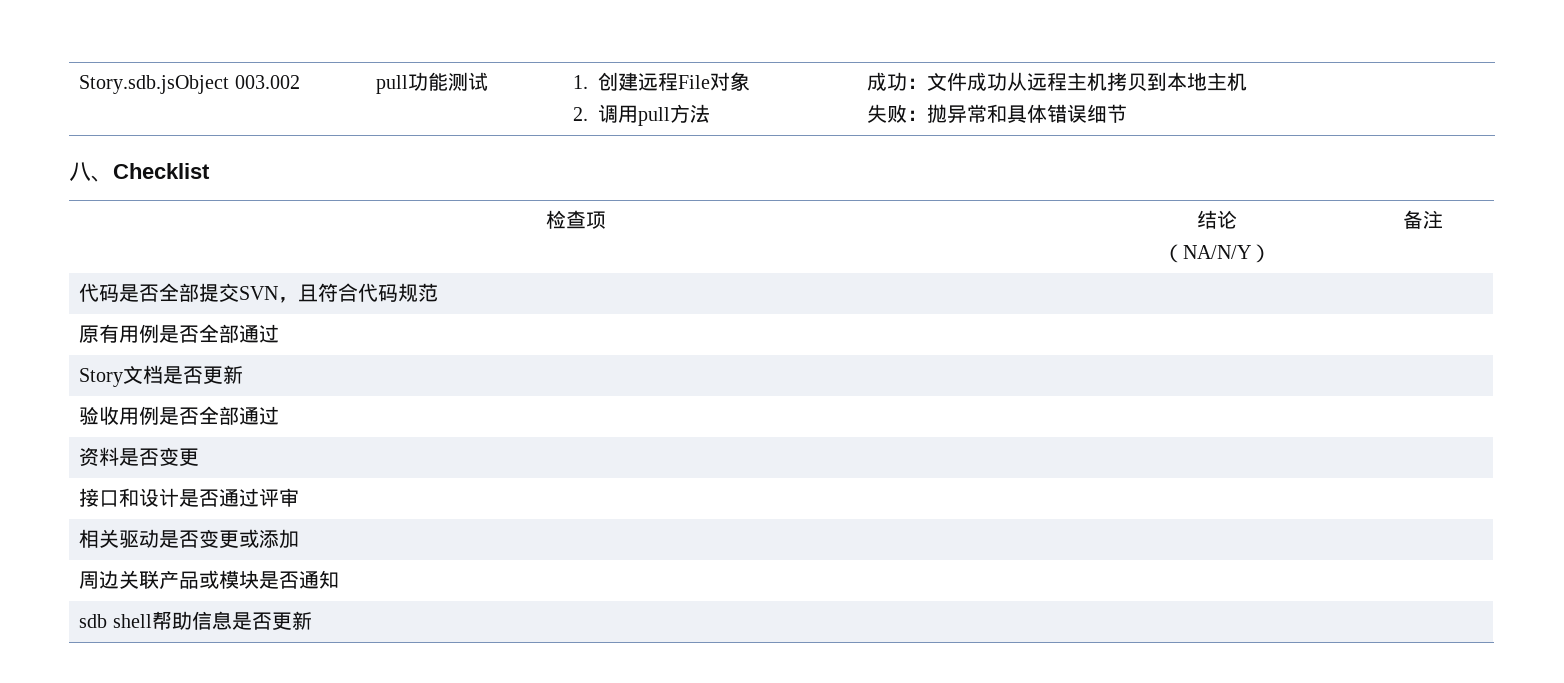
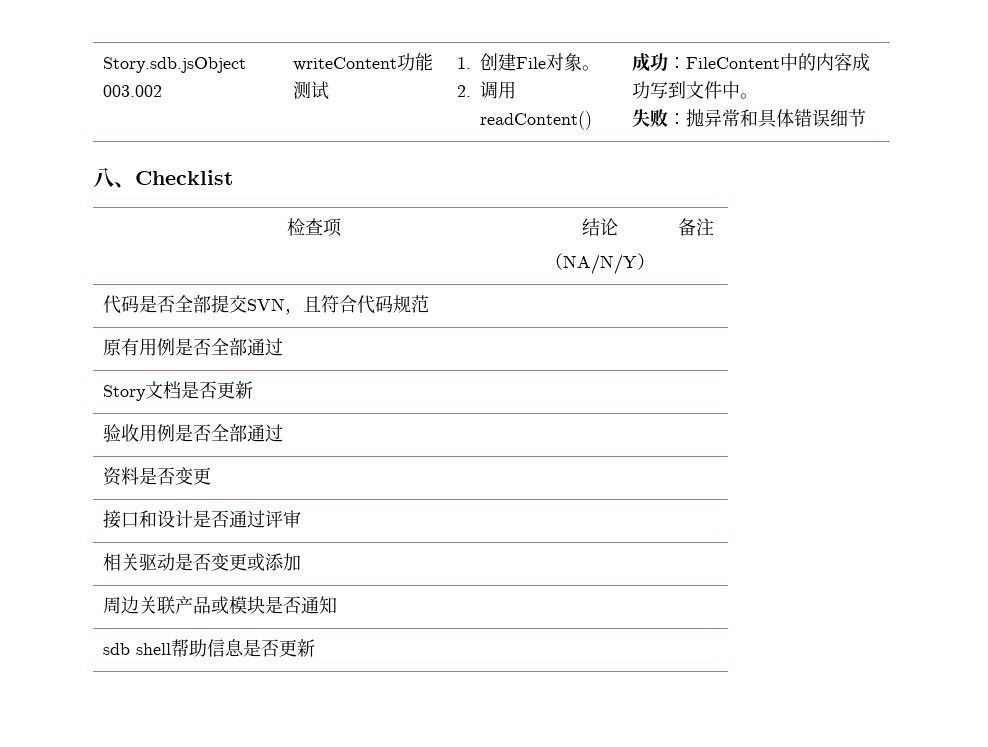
[376,75,409,94] pull -> [292,57,397,71] writeContent
[638,72,679,91] 远程 -> (516, 62) none
(751, 81) none -> [581,65,600,71] 。
[638,104,711,126] pull方法 -> [479,111,592,130] readContent()
[927,72,1248,92] 文件成功从远程主机拷贝到本地主机 -> [685,53,870,71] [631,81,758,99] FileContent中的内容成功写到文件中。

